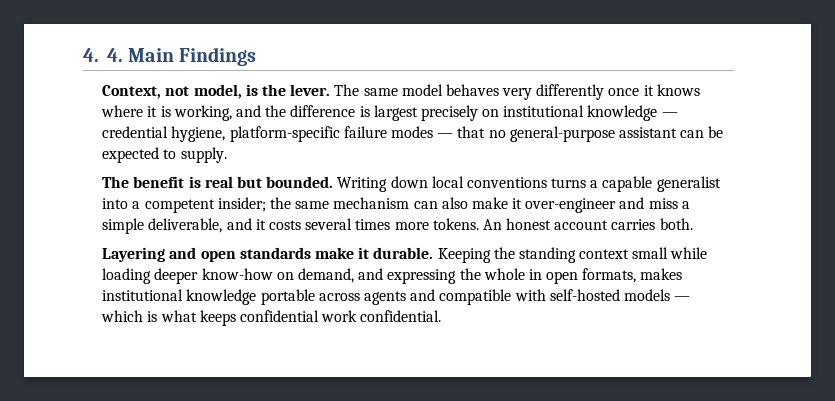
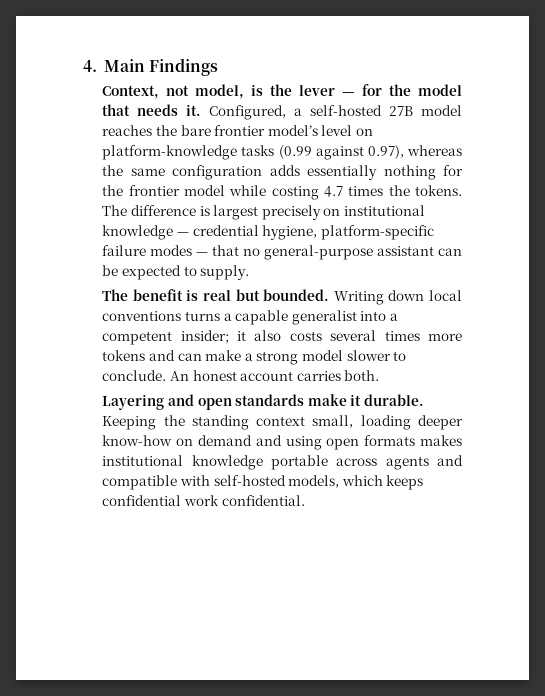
[83,48,123,62] 4. 4. -> [83,60,97,72] 4.
[290,84,700,100] [101,105,287,121] lever. The same model behaves very differently once it knows where it is working, and the -> [299,84,462,96] [102,104,462,120] [102,125,374,136] [102,145,462,160] [102,165,463,180] [102,185,462,200] [102,205,128,216] lever — for the model that needs it. Configured, a self-hosted 27B model reaches the bare frontier model’s level on platform-knowledge tasks (0.99 against 0.97), whereas the same configuration adds essentially nothing for the frontier model while costing 4.7 times the tokens. The
[269,197,690,213] [102,218,479,234] the same mechanism can also make it over-engineer and miss a simple deliverable, and it costs several times more tokens. -> [237,330,463,341] [102,350,407,365] [102,370,167,381] it also costs several times more tokens and can make a strong model slower to conclude.
[632,247,708,259] small while -> [312,415,354,428] small,
[297,268,637,284] demand, and expressing the whole in open formats, -> [197,435,416,450] demand and using open formats
[623,289,691,301] [101,310,197,322] models — which is what -> [288,475,383,488] models, which

